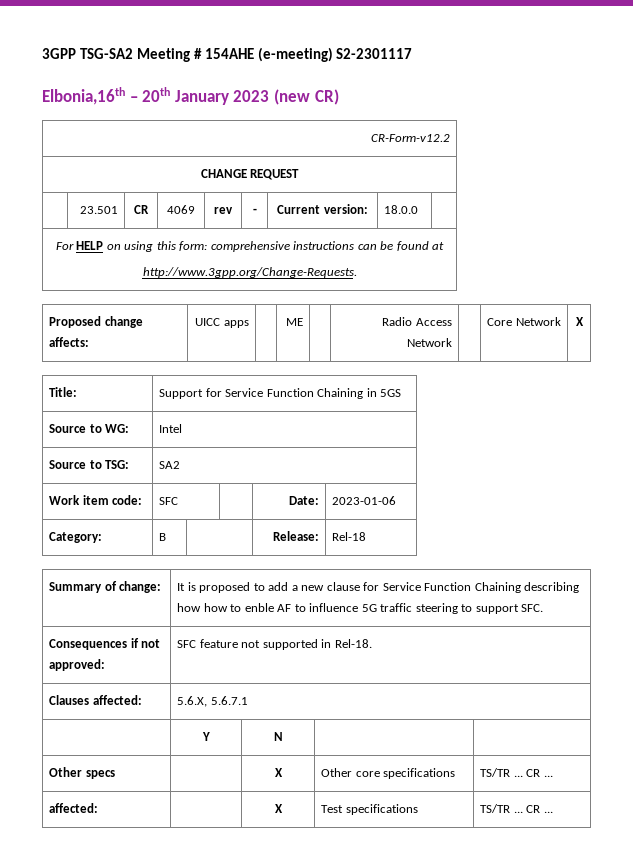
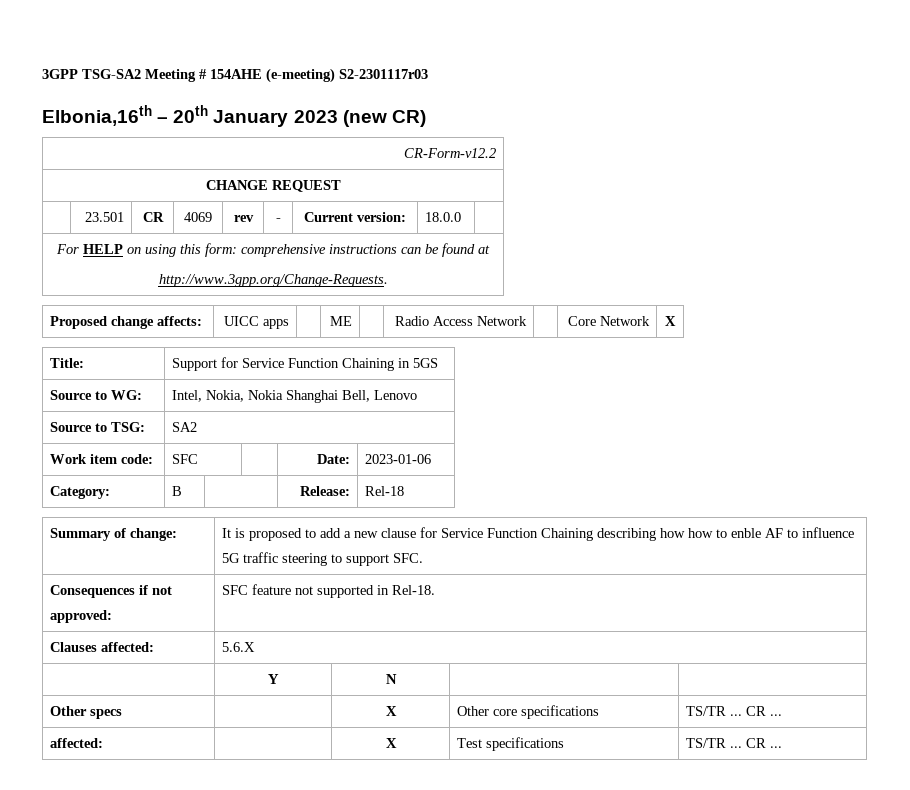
[336,48,413,59] S2-2301117 -> [339,69,428,79] S2-2301117r03
[159,424,183,433] Intel -> [172,390,418,403] Intel, Nokia, Nokia Shanghai Bell, Lenovo
[177,696,248,707] 5.6.X, 5.6.7.1 -> [222,642,256,652] 5.6.X

